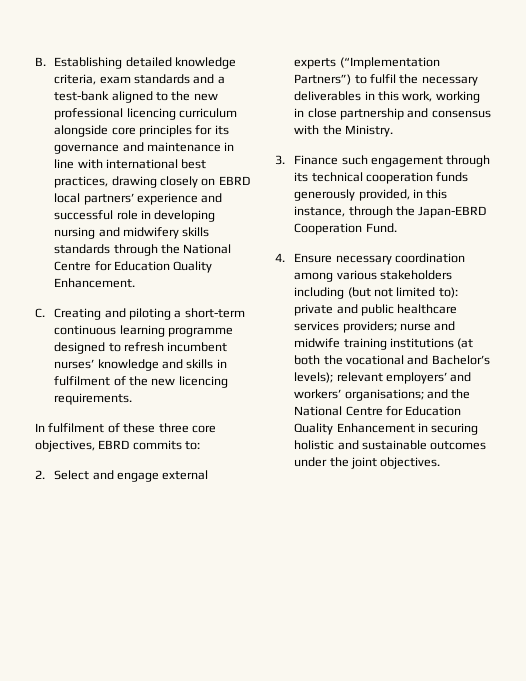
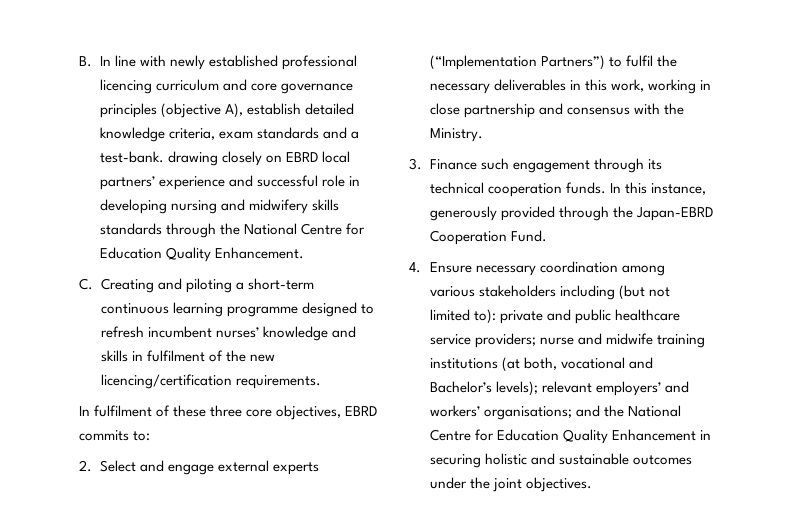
[54,57,123,69] Establishing -> [100,55,358,70] [100,79,354,94] [100,103,302,118] In line with newly established professional licencing curriculum and core governance principles (objective A), establish
[54,91,218,103] [54,108,237,120] [54,125,229,137] [54,142,235,154] [54,159,207,169] [54,176,109,188] test-bank aligned to the new professional licencing curriculum alongside core principles for its governance and maintenance in line with international best practices, -> [100,151,165,163] test-bank.
[178,376,228,388] licencing -> [100,374,232,389] licencing/certification
[436,172,469,182] [294,189,448,201] [294,206,346,217] funds generously provided, in this instance, -> [566,182,707,195] [430,206,556,221] funds. In this instance, generously provided
[294,321,340,331] services -> [430,334,472,345] service
[294,355,343,365] both the -> [524,357,558,370] both,

